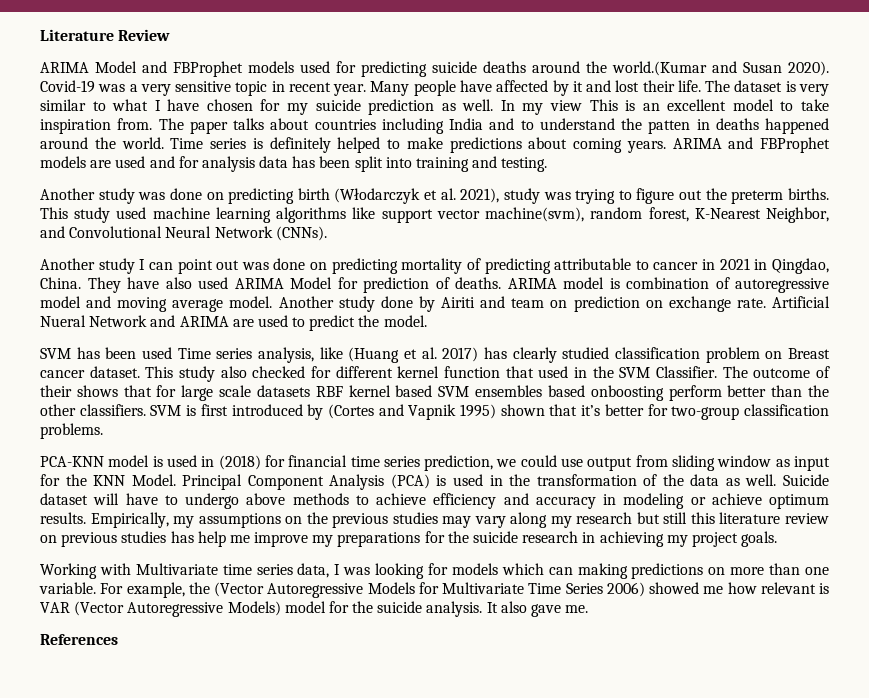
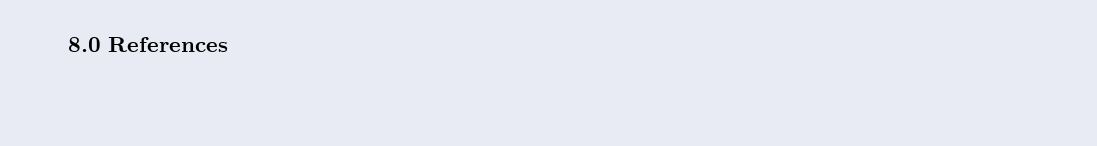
[40,29,171,41] [40,61,829,77] [40,80,829,96] [40,99,829,115] [40,118,829,134] [40,137,830,153] [40,156,548,172] [40,188,830,204] [40,207,830,223] [40,226,327,241] [40,258,830,274] [40,277,829,293] [40,296,831,312] [40,315,427,331] [40,347,830,363] [40,366,830,382] [40,385,830,401] [40,404,830,420] [40,423,103,439] [40,455,830,471] [40,474,829,490] [40,493,829,509] [40,512,829,528] [40,531,778,547] [40,563,830,579] [39,582,829,598] [40,601,589,617] Literature Review // ARIMA Model and FBProphet models used for predicting suicide deaths around the world.(Kumar and Susan 2020). Covid-19 was a very sensitive topic in recent year. Many people have affected by it and lost their life. The dataset is very similar to what I have chosen for my suicide prediction as well. In my view This is an excellent model to take inspiration from. The paper talks about countries including India and to understand the patten in deaths happened around the world. Time series is definitely helped to make predictions about coming years. ARIMA and FBProphet models are used and for analysis data has been split into training and testing. // Another study was done on predicting birth (Włodarczyk et al. 2021), study was trying to figure out the preterm births. This study used machine learning algorithms like support vector machine(svm), random forest, K-Nearest Neighbor, and Convolutional Neural Network (CNNs). // Another study I can point out was done on predicting mortality of predicting attributable to cancer in 2021 in Qingdao, China. They have also used ARIMA Model for prediction of deaths. ARIMA model is combination of autoregressive model and moving average model. Another study done by Airiti and team on prediction on exchange rate. Artificial Nueral Network and ARIMA are used to predict the model. // SVM has been used Time series analysis, like (Huang et al. 2017) has clearly studied classification problem on Breast cancer dataset. This study also checked for different kernel function that used in the SVM Classifier. The outcome of their shows that for large scale datasets RBF kernel based SVM ensembles based onboosting perform better than the other classifiers. SVM is first introduced by (Cortes and Vapnik 1995) shown that it’s better for two-group classification problems. // PCA-KNN model is used in (2018) for financial time series prediction, we could use output from sliding window as input for the KNN Model. Principal Component Analysis (PCA) is used in the transformation of the data as well. Suicide dataset will have to undergo above methods to achieve efficiency and accuracy in modeling or achieve optimum results. Empirically, my assumptions on the previous studies may vary along my research but still this literature review on previous studies has help me improve my preparations for the suicide research in achieving my project goals. // Working with Multivariate time series data, I was looking for models which can making predictions on more than one variable. For example, the (Vector Autoregressive Models for Multivariate Time Series 2006) showed me how relevant is VAR (Vector Autoregressive Models) model for the suicide analysis. It also gave me. // -> [68,37,101,52] 8.0

